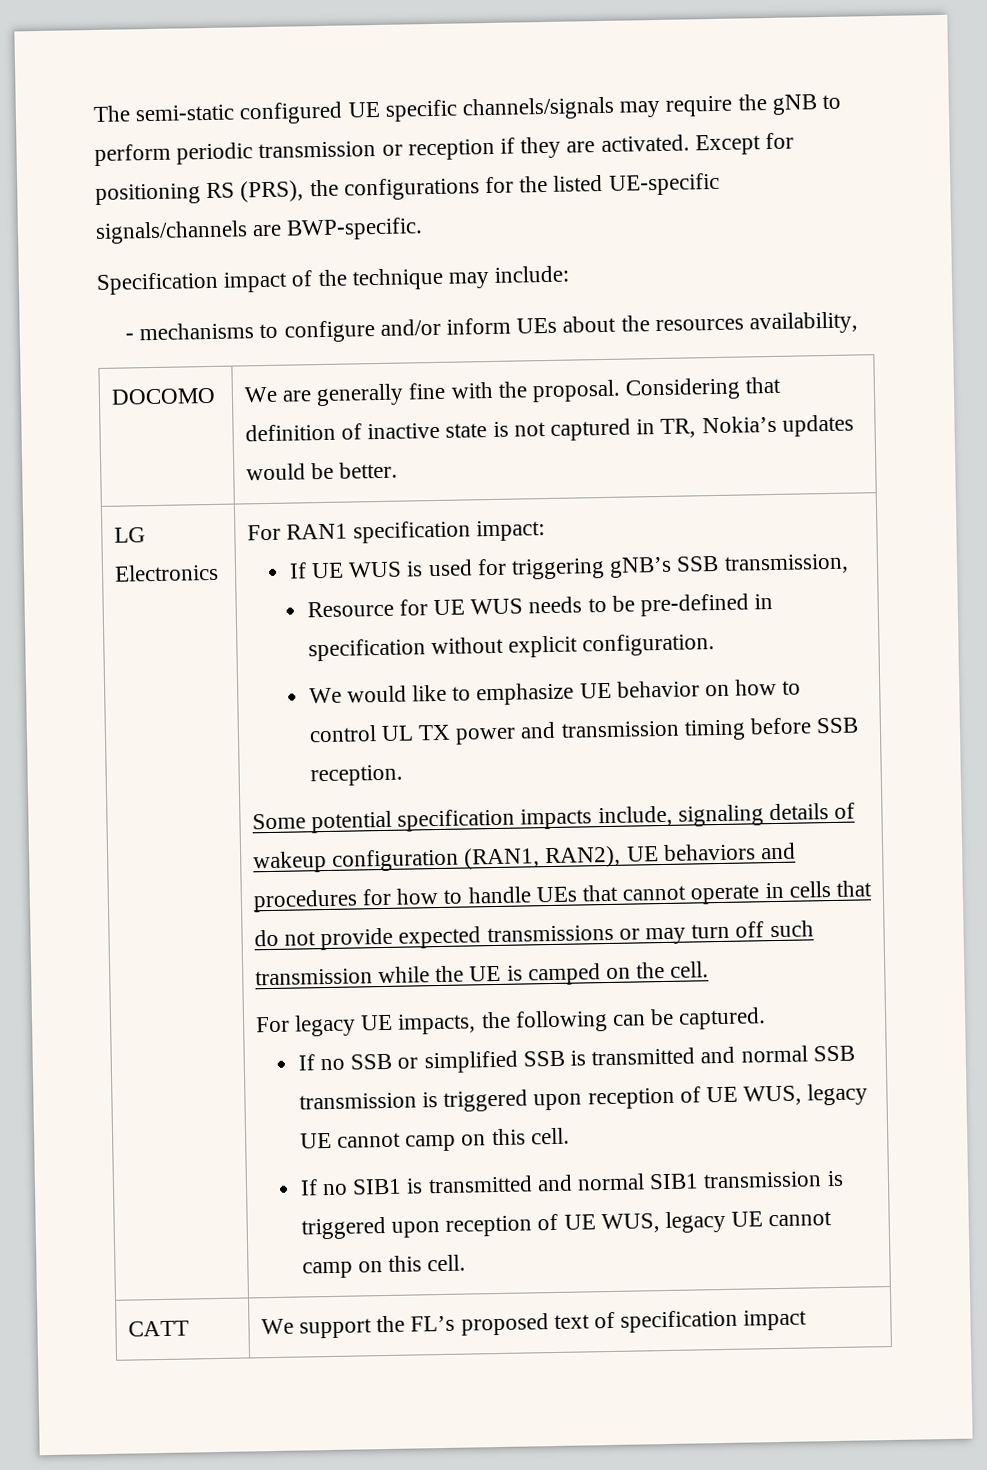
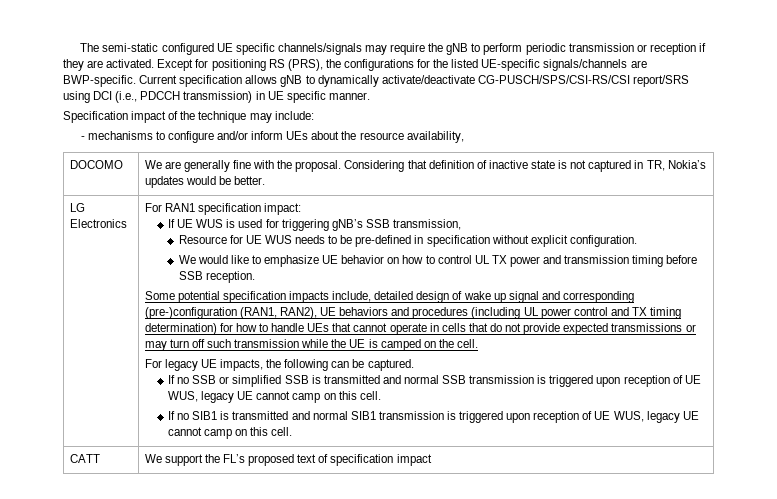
(424, 229) none -> [139,75,689,87] [63,91,370,103] Current specification allows gNB to dynamically activate/deactivate CG-PUSCH/SPS/CSI-RS/CSI report/SRS using DCI (i.e., PDCCH transmission) in UE specific manner.
[654,318,744,332] resources -> [359,132,404,140] resource
[677,802,856,827] [252,848,459,874] signaling details of wakeup configuration -> [374,291,635,303] [144,307,237,319] detailed design of wake up signal and corresponding (pre-)configuration
(358, 901) none -> [471,307,682,319] [144,323,217,335] (including UL power control and TX timing determination)

